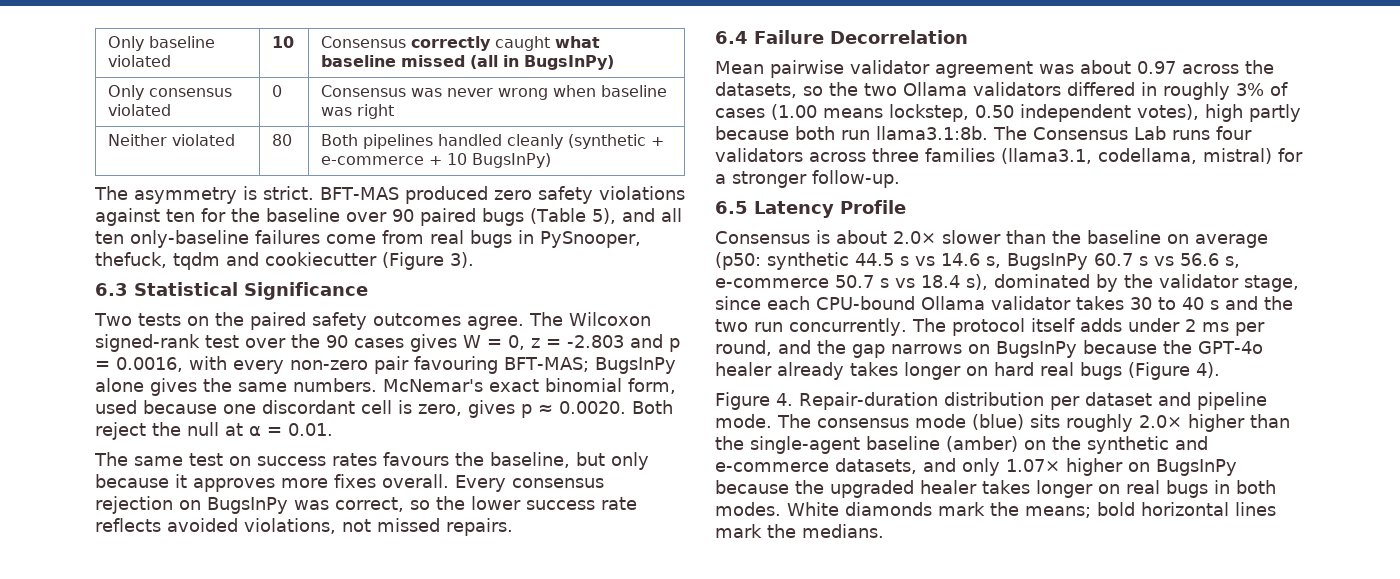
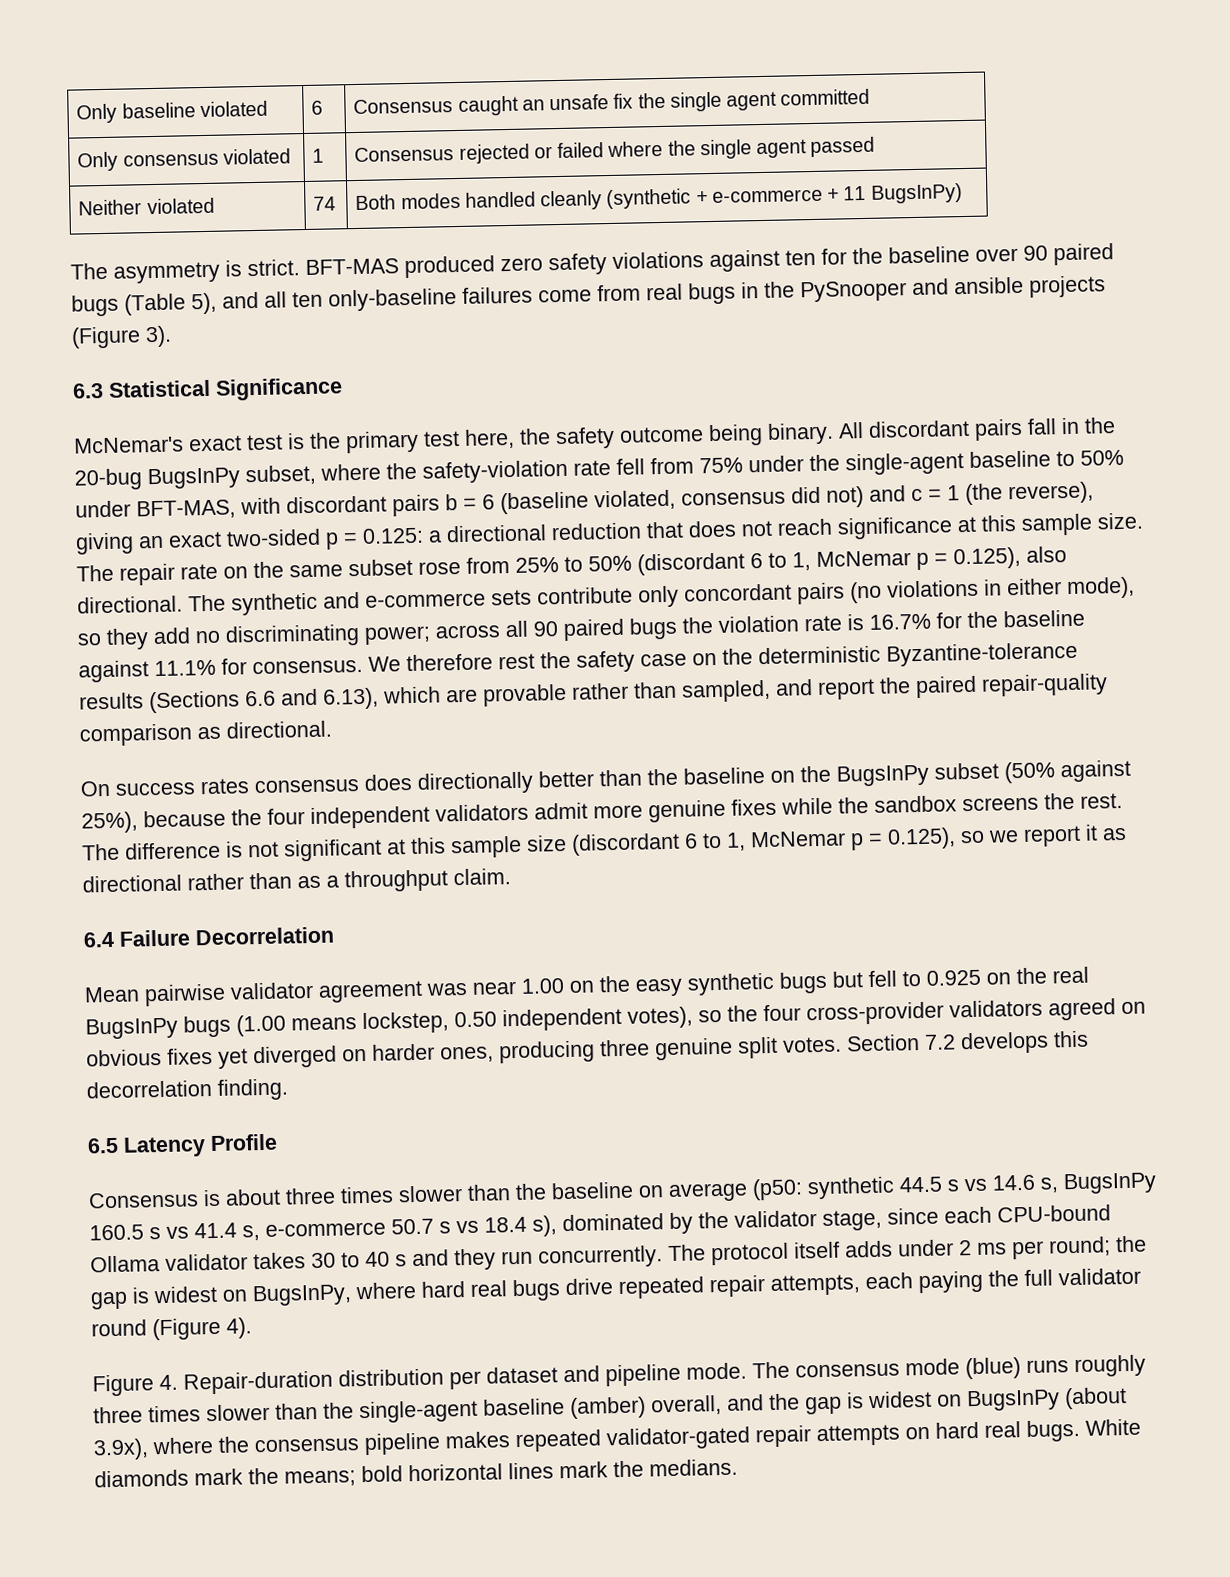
[271,36,294,48] [320,36,600,51] [320,55,614,70] 10 | Consensus correctly caught what baseline missed (all in BugsInPy) -> [311,100,324,115] [353,88,871,116] 6 | Consensus caught an unsafe fix the single agent committed
[271,85,282,97] [320,85,667,100] [320,104,394,119] 0 | Consensus was never wrong when baseline was right -> [312,148,325,163] [354,136,876,164] 1 | Consensus rejected or failed where the single agent passed
[271,134,292,146] [320,134,433,149] 80 | Both pipelines -> [313,196,337,211] [355,192,461,211] 74 | Both modes
[446,153,467,165] 10 -> [843,185,867,201] 11
[540,231,641,248] [95,252,377,270] PySnooper, thefuck, tqdm and cookiecutter -> [764,275,1106,303] the PySnooper and ansible projects
[94,312,651,330] [95,334,680,352] [95,356,676,374] [95,378,676,396] [95,400,673,418] [95,422,333,440] [94,452,649,470] [95,474,604,492] [95,496,637,514] [95,518,513,536] Two tests on the paired safety outcomes agree. The Wilcoxon signed-rank test over the 90 cases gives W = 0, z = -2.803 and p = 0.0016, with every non-zero pair favouring BFT-MAS; BugsInPy alone gives the same numbers. McNemar's exact binomial form, used because one discordant cell is zero, gives p ≈ 0.0020. Both reject the null at α = 0.01. // The same test on success rates favours the baseline, but only because it approves more fixes overall. Every consensus rejection on BugsInPy was correct, so the lower success rate reflects avoided violations, not missed repairs. -> [73,417,1116,454] [74,449,1124,491] [75,481,1094,520] [75,512,1143,555] [76,546,1067,586] [77,576,1135,616] [77,609,1085,650] [78,641,1078,683] [79,673,1108,714] [79,720,332,747] [80,759,1131,797] [81,792,1123,834] [82,824,1127,862] [82,868,511,893] McNemar's exact test is the primary test here, the safety outcome being binary. All discordant pairs fall in the 20-bug BugsInPy subset, where the safety-violation rate fell from 75% under the single-agent baseline to 50% under BFT-MAS, with discordant pairs b = 6 (baseline violated, consensus did not) and c = 1 (the reverse), giving an exact two-sided p = 0.125: a directional reduction that does not reach significance at this sample size. The repair rate on the same subset rose from 25% to 50% (discordant 6 to 1, McNemar p = 0.125), also directional. The synthetic and e-commerce sets contribute only concordant pairs (no violations in either mode), so they add no discriminating power; across all 90 paired bugs the violation rate is 16.7% for the baseline against 11.1% for consensus. We therefore rest the safety case on the deterministic Byzantine-tolerance results (Sections 6.6 and 6.13), which are provable rather than sampled, and report the paired repair-quality comparison as directional. // On success rates consensus does directionally better than the baseline on the BugsInPy subset (50% against 25%), because the four independent validators admit more genuine fixes while the sandbox screens the rest. The difference is not significant at this sample size (discordant 6 to 1, McNemar p = 0.125), so we report it as directional rather than as a throughput claim.
[1080,60,1274,74] [715,82,1288,100] [715,108,765,118] about 0.97 across the datasets, so the two Ollama validators differed in roughly 3% of cases -> [472,966,1089,997] [85,1015,231,1040] near 1.00 on the easy synthetic bugs but fell to 0.925 on the real BugsInPy bugs
[1205,104,1301,122] [715,126,1252,140] [715,148,1303,164] [715,170,900,188] high partly because both run llama3.1:8b. The Consensus Lab runs four validators across three families (llama3.1, codellama, mistral) for a stronger follow-up. -> [698,998,1146,1026] [86,1030,1089,1069] [86,1078,289,1101] so the four cross-provider validators agreed on obvious fixes yet diverged on harder ones, producing three genuine split votes. Section 7.2 develops this decorrelation finding.
[893,231,936,244] 2.0× -> [285,1186,394,1205] three times
[1094,253,1219,266] 60.7 s vs 56.6 -> [89,1222,237,1241] 160.5 s vs 41.4
[1264,296,1293,310] [715,319,748,332] the two -> [454,1248,496,1271] they
[715,340,1263,358] [715,362,1122,380] round, and the gap narrows on BugsInPy because the GPT-4o healer already takes longer on hard real bugs -> [1048,1235,1147,1257] [90,1267,1141,1310] [91,1319,147,1337] round; the gap is widest on BugsInPy, where hard real bugs drive repeated repair attempts, each paying the full validator round
[1030,414,1245,432] sits roughly 2.0× higher -> [1026,1354,1146,1378] [93,1403,270,1424] runs roughly three times slower
[1024,436,1208,454] [715,458,1237,476] [715,480,1276,498] [715,502,781,516] on the synthetic and e-commerce datasets, and only 1.07× higher on BugsInPy because the upgraded healer takes longer on real bugs in both modes. -> [650,1387,1127,1416] [93,1419,1080,1461] overall, and the gap is widest on BugsInPy (about 3.9x), where the consensus pipeline makes repeated validator-gated repair attempts on hard real bugs.

